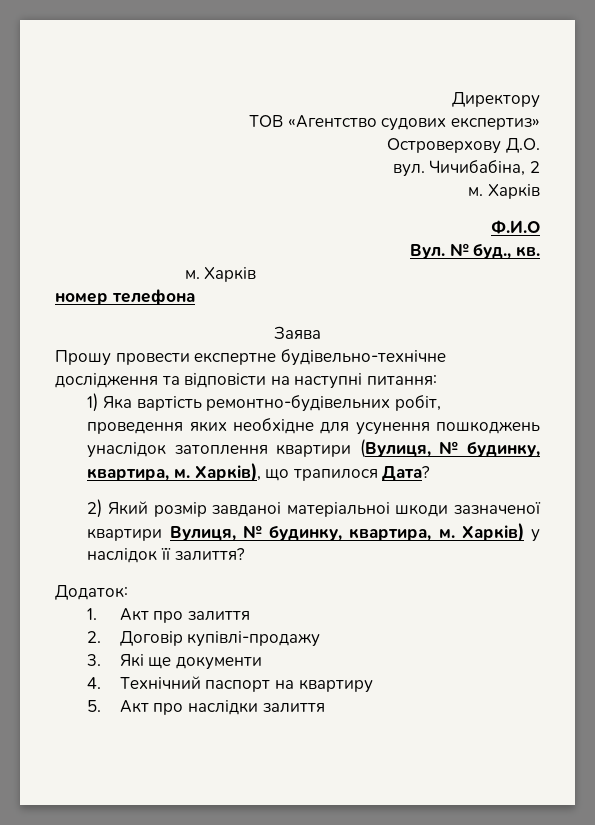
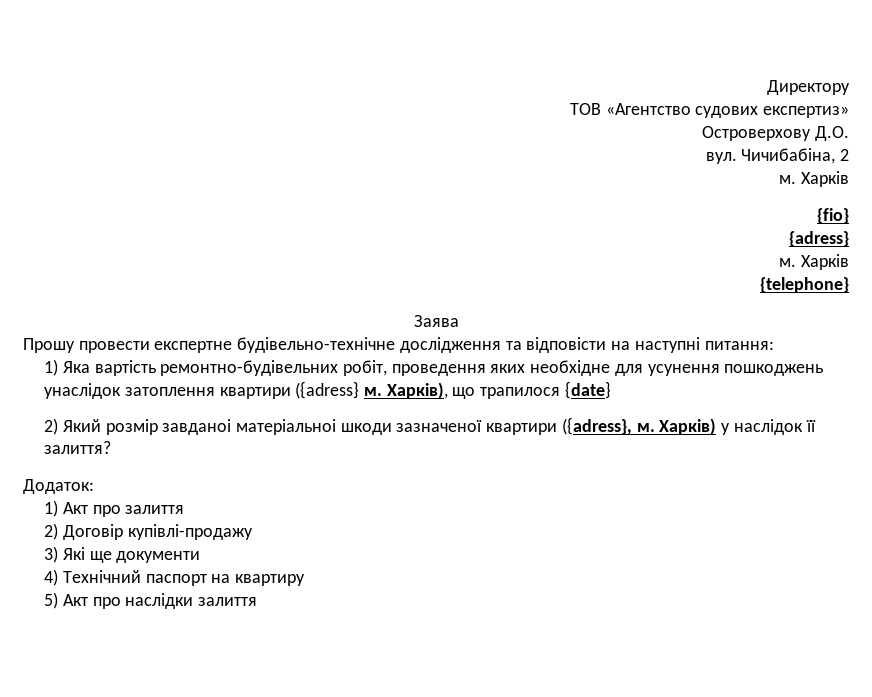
[491,220,540,234] [410,243,540,259] [184,267,257,282] [55,289,195,305] Ф.И.О // Вул. № буд., кв. // м. Харків // номер телефона -> [817,208,849,224] [789,231,849,247] [779,254,849,270] [760,277,849,293] {fio} // {adress} // м. Харків // {telephone}
[359,439,540,458] [87,468,170,481] (Вулиця, № будинку, квартира, -> [295,381,360,399] ({adress}
[382,466,431,481] Дата? -> [564,381,611,399] {date}
[169,525,432,541] Вулиця, № будинку, квартира, -> [561,417,632,435] ({adress},
[87,608,98,620] 1. -> [44,500,59,517] 1)
[87,631,102,643] 2. -> [44,523,59,540] 2)
[87,654,102,666] 3. -> [44,546,59,563] 3)
[87,677,102,689] 4. -> [44,569,59,586] 4)
[87,700,102,712] 5. -> [44,592,59,609] 5)

